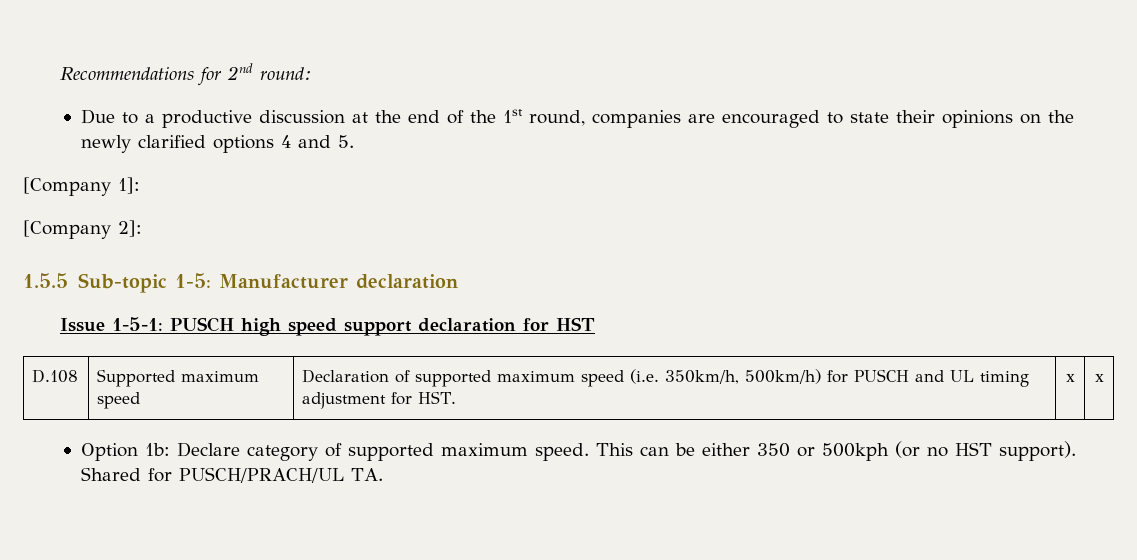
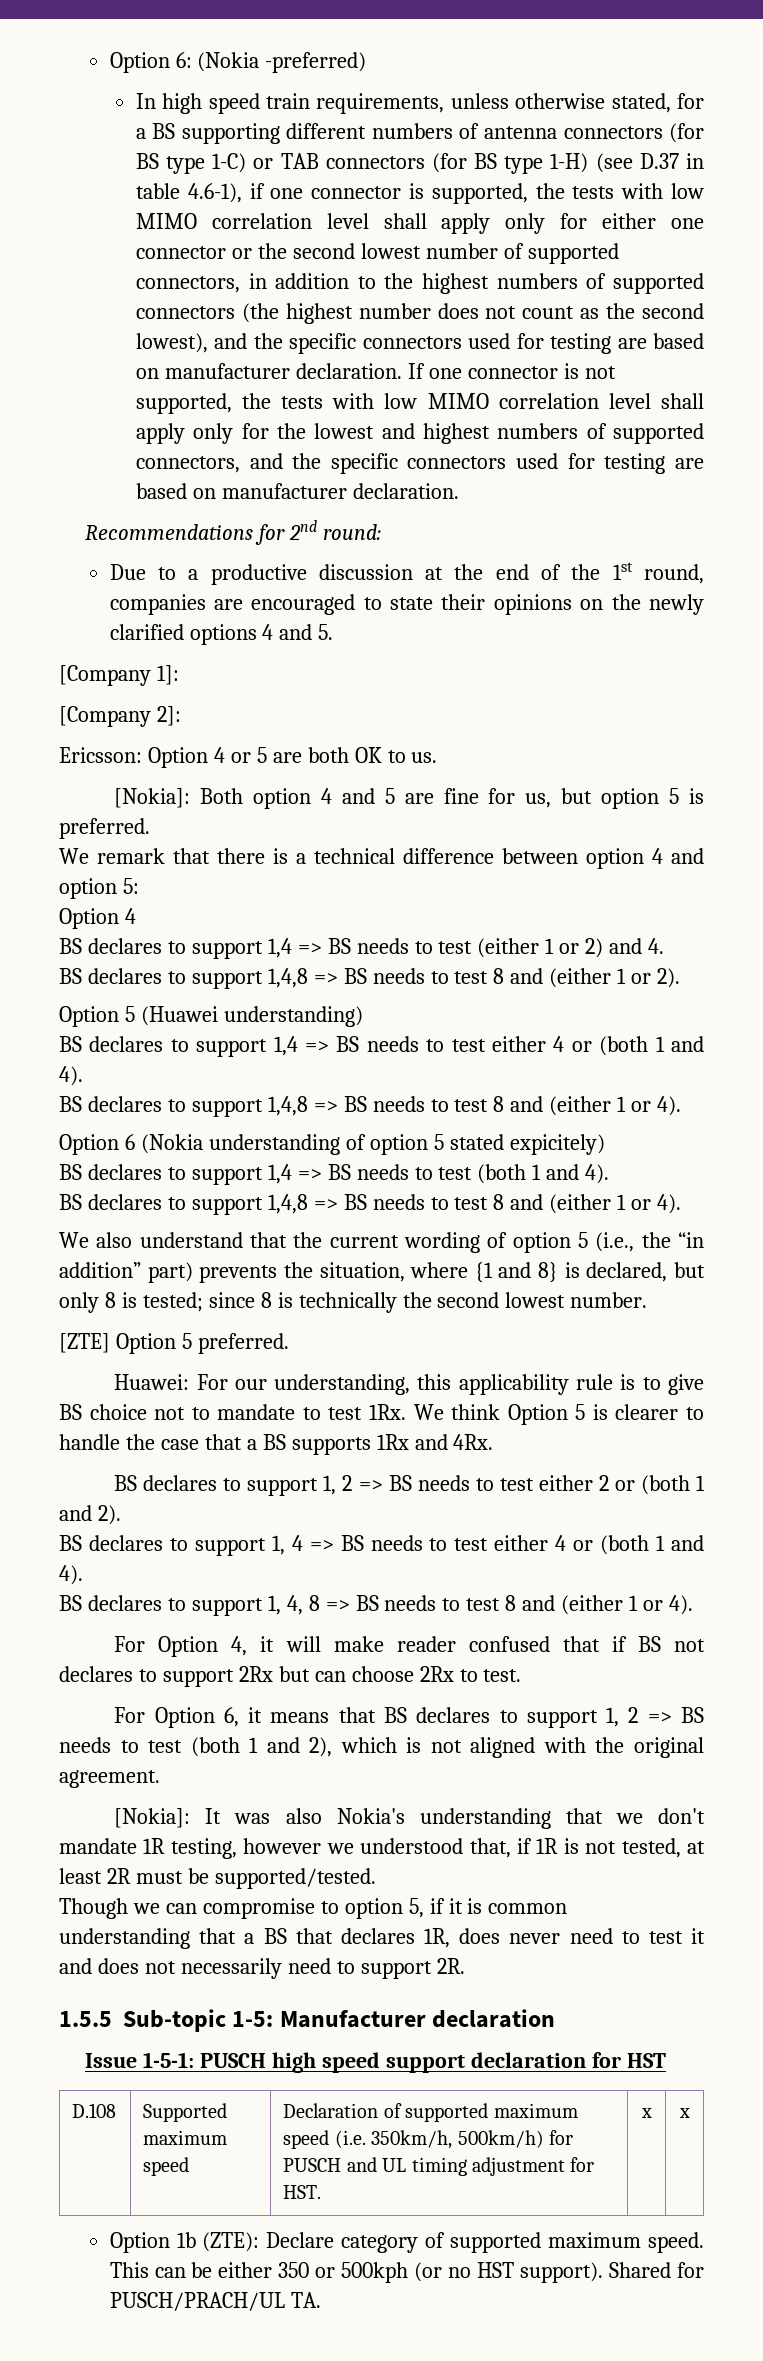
(60, 74) none -> [109,52,367,73] [135,93,705,114] [135,123,705,144] [135,153,704,174] [135,183,704,204] [135,213,705,234] [135,243,619,264] [135,273,705,294] [135,303,704,324] [135,333,704,354] [135,363,616,379] [135,393,705,414] [135,423,704,444] [135,453,705,474] [135,483,459,499] Option 6: (Nokia -preferred) // In high speed train requirements, unless otherwise stated, for a BS supporting different numbers of antenna connectors (for BS type 1-C) or TAB connectors (for BS type 1-H) (see D.37 in table 4.6-1), if one connector is supported, the tests with low MIMO correlation level shall apply only for either one connector or the second lowest number of supported connectors, in addition to the highest numbers of supported connectors (the highest number does not count as the second lowest), and the specific connectors used for testing are based on manufacturer declaration. If one connector is not supported, the tests with low MIMO correlation level shall apply only for the lowest and highest numbers of supported connectors, and the specific connectors used for testing are based on manufacturer declaration. //
(142, 228) none -> [59,747,438,768] [114,788,704,809] [59,818,150,839] [59,848,704,869] [59,878,139,899] [59,908,136,929] [59,938,665,959] [59,968,681,989] [59,1006,363,1027] [59,1036,704,1057] [59,1066,83,1086] [59,1096,682,1117] [59,1134,605,1155] [59,1164,610,1185] [59,1194,682,1215] [59,1232,705,1253] [59,1262,705,1283] [59,1292,648,1313] [59,1333,289,1354] [114,1374,705,1395] [59,1404,704,1425] [59,1434,494,1455] [114,1475,706,1496] [59,1505,121,1525] [59,1535,704,1556] [59,1565,83,1585] [59,1595,693,1616] [114,1636,705,1657] [59,1666,522,1687] [114,1707,704,1728] [59,1737,705,1758] [59,1770,160,1788] [114,1808,706,1829] [59,1838,705,1859] [59,1868,376,1889] [59,1898,568,1919] [59,1928,705,1949] [59,1958,465,1979] // Ericsson: Option 4 or 5 are both OK to us. // [Nokia]: Both option 4 and 5 are fine for us, but option 5 is preferred. // We remark that there is a technical difference between option 4 and option 5: // Option 4 // BS declares to support 1,4 => BS needs to test (either 1 or 2) and 4. // BS declares to support 1,4,8 => BS needs to test 8 and (either 1 or 2). // Option 5 (Huawei understanding) // BS declares to support 1,4 => BS needs to test either 4 or (both 1 and 4). // BS declares to support 1,4,8 => BS needs to test 8 and (either 1 or 4). // Option 6 (Nokia understanding of option 5 stated expicitely) // BS declares to support 1,4 => BS needs to test (both 1 and 4). // BS declares to support 1,4,8 => BS needs to test 8 and (either 1 or 4). // We also understand that the current wording of option 5 (i.e., the “in addition” part) prevents the situation, where {1 and 8} is declared, but only 8 is tested; since 8 is technically the second lowest number. // [ZTE] Option 5 preferred. // Huawei: For our understanding, this applicability rule is to give BS choice not to mandate to test 1Rx. We think Option 5 is clearer to handle the case that a BS supports 1Rx and 4Rx. // BS declares to support 1, 2 => BS needs to test either 2 or (both 1 and 2). // BS declares to support 1, 4 => BS needs to test either 4 or (both 1 and 4). // BS declares to support 1, 4, 8 => BS needs to test 8 and (either 1 or 4). // For Option 4, it will make reader confused that if BS not declares to support 2Rx but can choose 2Rx to test. // For Option 6, it means that BS declares to support 1, 2 => BS needs to test (both 1 and 2), which is not aligned with the original agreement. // [Nokia]: It was also Nokia's understanding that we don't mandate 1R testing, however we understood that, if 1R is not tested, at least 2R must be supported/tested. // Though we can compromise to option 5, if it is common understanding that a BS that declares 1R, does never need to test it and does not necessarily need to support 2R.
[145,443,171,456] 1b: -> [176,2232,260,2252] 1b (ZTE):

